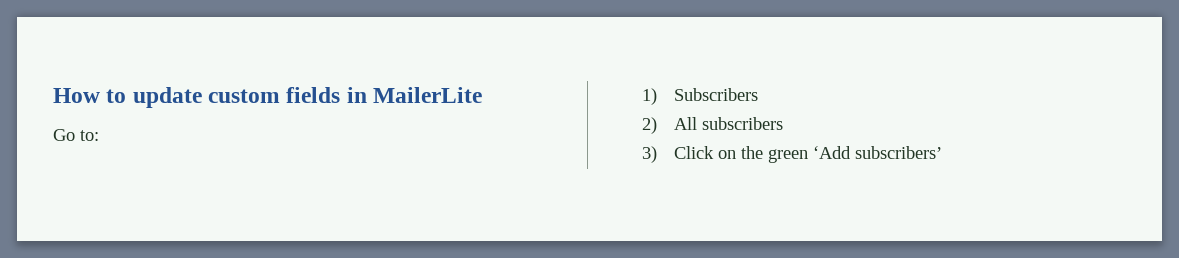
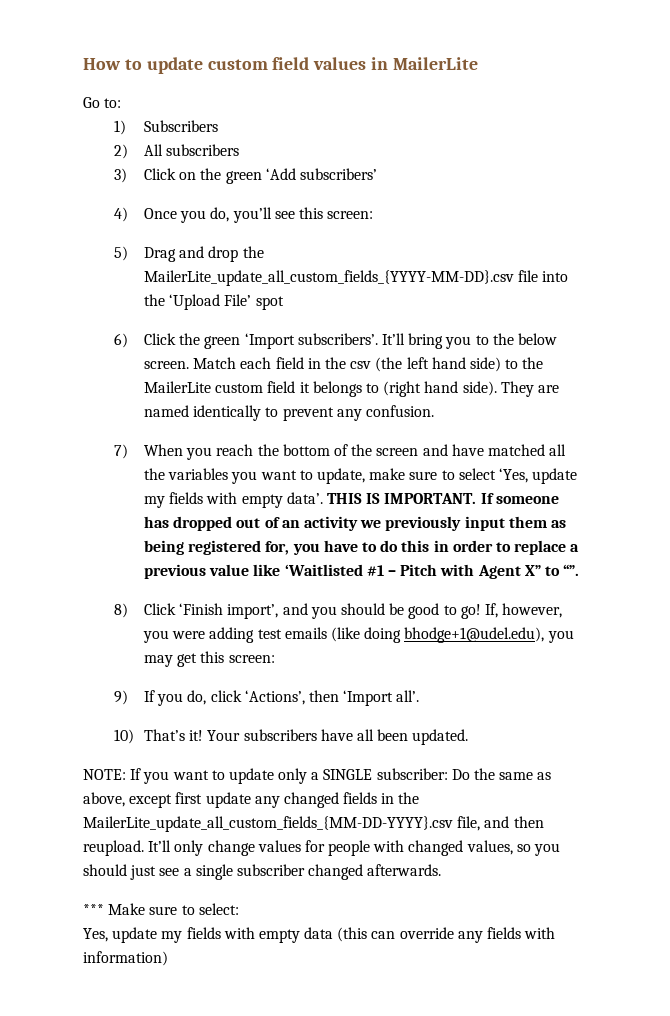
[286,87,341,103] fields -> [272,57,367,70] field values
(943, 152) none -> [113,207,374,223] [113,246,264,262] [144,270,569,286] [144,294,284,310] [113,333,557,349] [144,357,544,372] [144,381,559,397] [144,405,435,421] [113,444,567,460] [144,468,578,484] [144,492,559,508] [144,516,566,531] [144,540,580,555] [144,564,580,579] [113,603,563,619] [143,627,574,643] [144,651,275,667] [113,690,420,706] [113,729,469,745] [83,768,552,784] [83,792,420,808] [83,816,544,832] [83,840,561,856] [83,864,442,880] [83,903,239,915] [83,927,556,943] [83,951,168,966] // 4) Once you do, you’ll see this screen: // 5) Drag and drop the MailerLite_update_all_custom_fields_{YYYY-MM-DD}.csv file into the ‘Upload File’ spot // 6) Click the green ‘Import subscribers’. It’ll bring you to the below screen. Match each field in the csv (the left hand side) to the MailerLite custom field it belongs to (right hand side). They are named identically to prevent any confusion. // 7) When you reach the bottom of the screen and have matched all the variables you want to update, make sure to select ‘Yes, update my fields with empty data’. THIS IS IMPORTANT. If someone has dropped out of an activity we previously input them as being registered for, you have to do this in order to replace a previous value like ‘Waitlisted #1 – Pitch with Agent X” to “”. // 8) Click ‘Finish import’, and you should be good to go! If, however, you were adding test emails (like doing bhodge+1@udel.edu), you may get this screen: // 9) If you do, click ‘Actions’, then ‘Import all’. // 10) That’s it! Your subscribers have all been updated. // NOTE: If you want to update only a SINGLE subscriber: Do the same as above, except first update any changed fields in the MailerLite_update_all_custom_fields_{MM-DD-YYYY}.csv file, and then reupload. It’ll only change values for people with changed values, so you should just see a single subscriber changed afterwards. // *** Make sure to select: // Yes, update my fields with empty data (this can override any fields with information)

